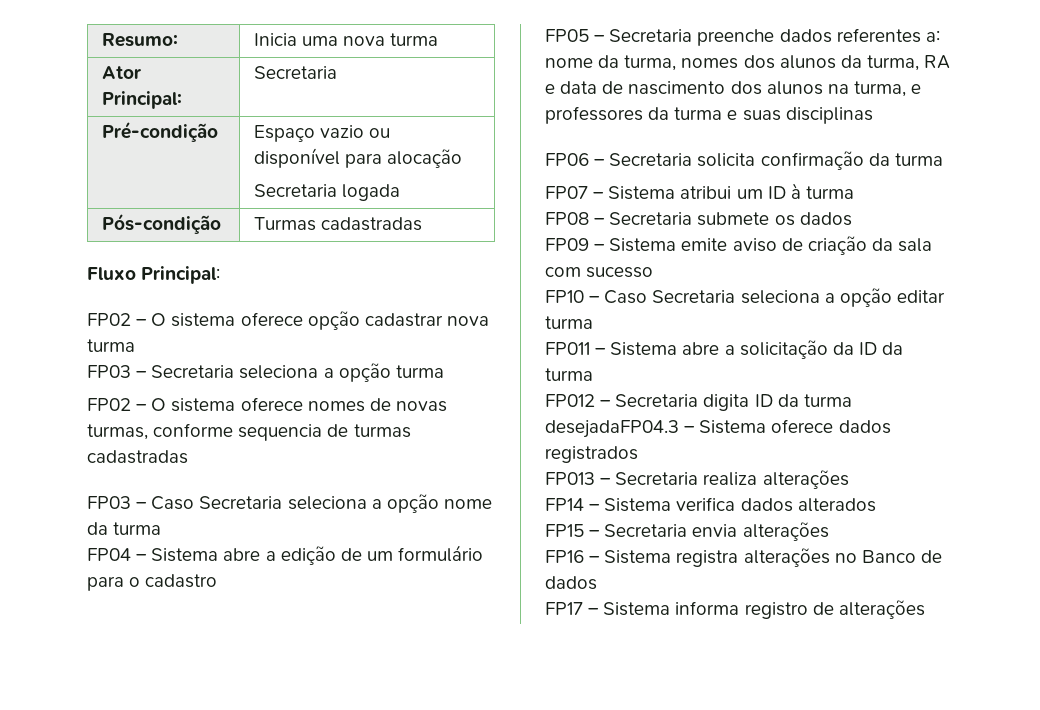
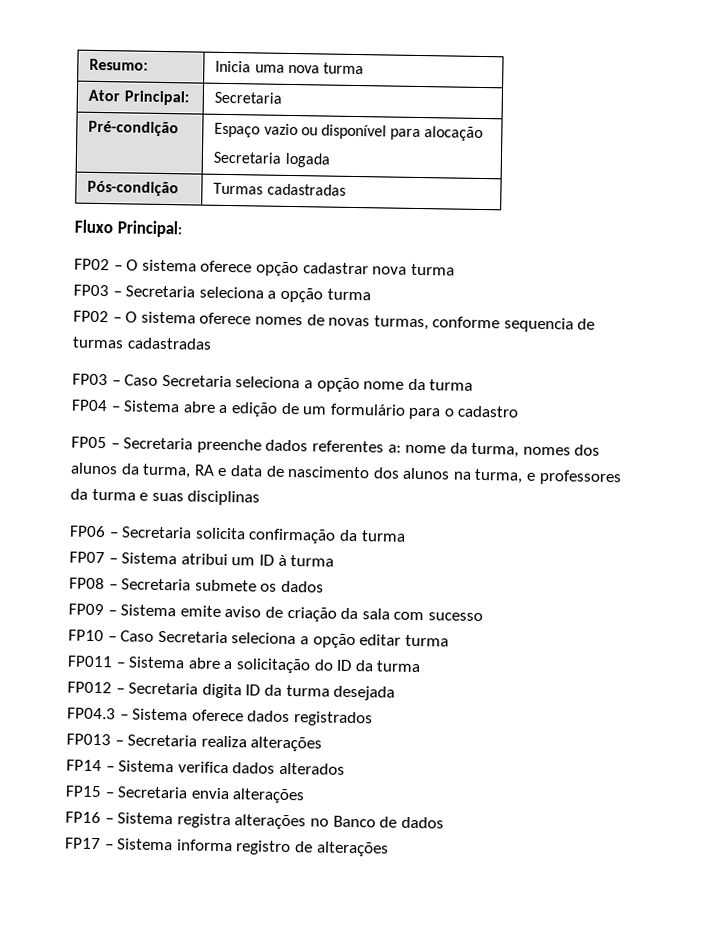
[832,342,854,355] da -> [313,659,334,671] do
[545,420,679,438] desejadaFP04.3 -> [333,685,396,701] [67,707,116,720] desejada // FP04.3

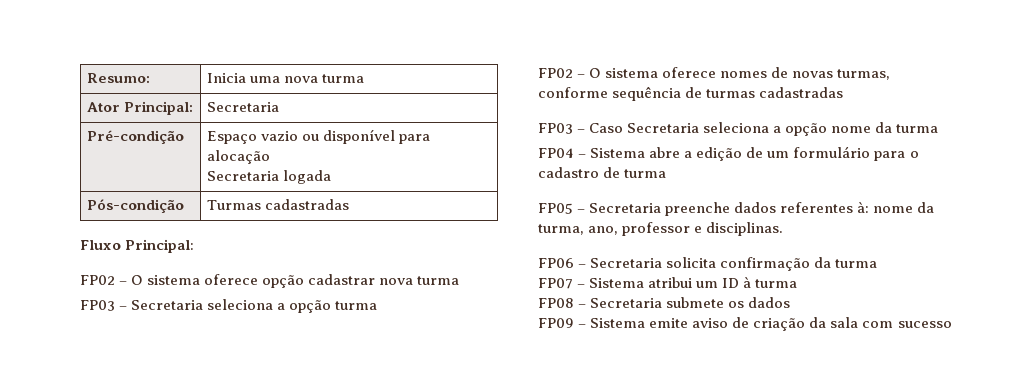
[503,317,574,333] sequencia -> [612,86,682,101] sequência
(520, 411) none -> [603,167,667,178] de turma
[387,444,402,453] a: -> [857,201,870,213] à:
[522,444,601,456] [70,462,622,486] [70,488,261,506] nomes dos alunos da turma, RA e data de nascimento dos alunos na turma, e professores da turma e suas disciplinas -> [588,222,784,236] ano, professor e disciplinas.
[68,629,449,649] [67,655,422,674] [67,681,396,701] [67,707,373,727] [66,733,323,752] [66,759,345,775] [65,785,306,804] [65,811,444,830] [65,837,389,857] // FP10 – Caso Secretaria seleciona a opção editar turma // FP011 – Sistema abre a solicitação do ID da turma // FP012 – Secretaria digita ID da turma desejada // FP04.3 – Sistema oferece dados registrados // FP013 – Secretaria realiza alterações // FP14 – Sistema verifica dados alterados // FP15 – Secretaria envia alterações // FP16 – Sistema registra alterações no Banco de dados // FP17 – Sistema informa registro de alterações -> (952, 324) none

